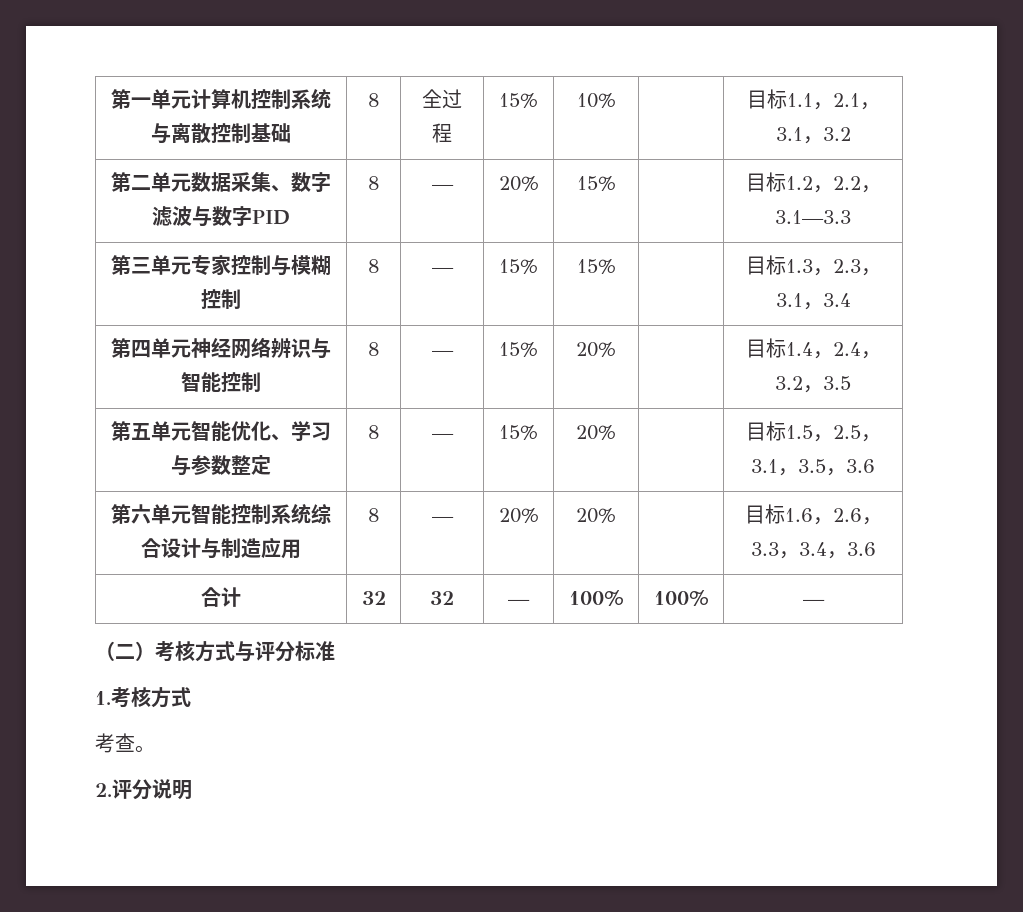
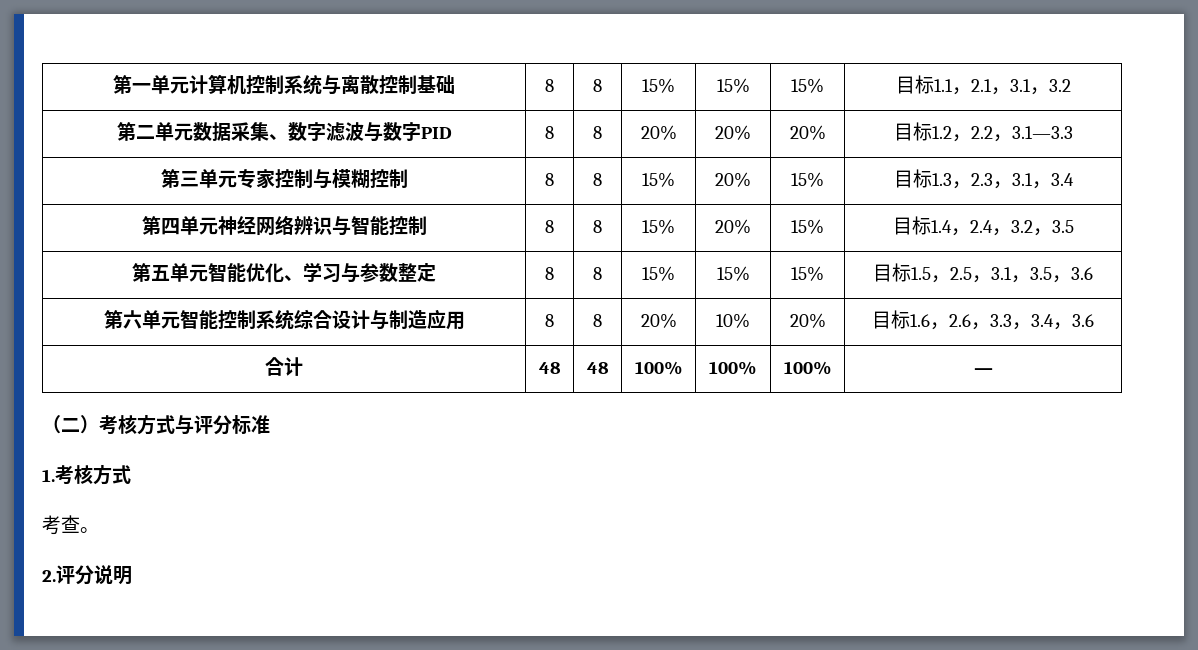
[422,89,462,109] [432,123,452,143] [499,93,538,108] [576,93,616,108] 全过程 | 15% | 10% | -> [593,79,602,92] [642,78,675,93] [716,78,750,93] [791,78,824,93] 8 | 15% | 15% | 15%
[431,184,454,190] [498,176,539,191] [576,176,616,191] — | 20% | 15% | -> [593,126,602,139] [640,125,677,140] [715,125,751,140] [789,125,826,140] 8 | 20% | 20% | 20%
[431,267,454,273] [499,259,538,274] [576,259,616,274] — | 15% | 15% | | -> [593,173,602,186] [642,172,675,187] [715,172,751,187] [791,172,824,187] 8 | 15% | 20% | 15% |
[431,350,454,356] [499,342,538,357] [576,342,616,357] — | 15% | 20% | -> [593,220,602,233] [642,219,675,234] [715,219,751,234] [791,219,824,234] 8 | 15% | 20% | 15%
[431,433,454,439] [499,425,538,440] [576,425,616,440] — | 15% | 20% | -> [593,267,602,280] [642,266,675,281] [716,266,750,281] [791,266,824,281] 8 | 15% | 15% | 15%
[431,516,454,522] [498,508,539,523] [576,508,616,523] — | 20% | 20% | | -> [593,314,602,327] [640,313,677,328] [716,313,750,328] [789,313,826,328] 8 | 20% | 10% | 20% |
[361,591,386,605] [430,591,454,605] [508,599,530,605] 32 | 32 | — -> [538,362,561,374] [586,362,609,374] [634,361,683,375] 48 | 48 | 100%

